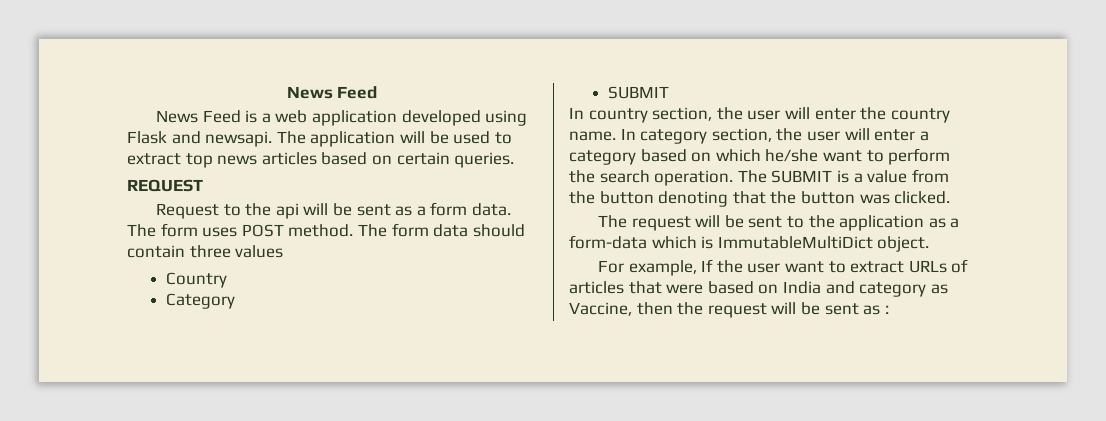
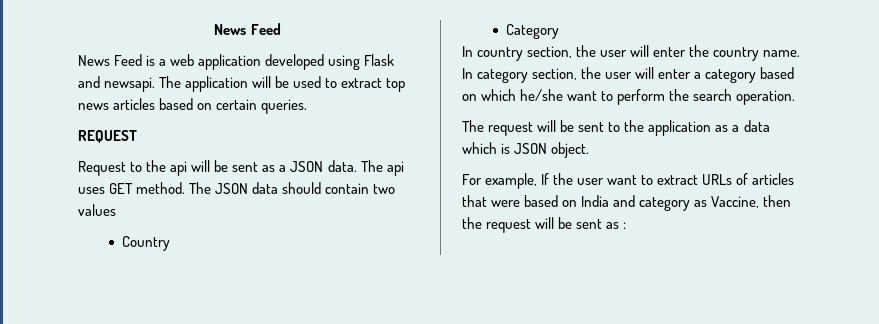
[430,202,468,216] form -> [290,161,324,172] JSON
[160,223,284,237] form uses POST -> [386,161,404,176] [78,183,134,194] api uses GET
[391,223,429,237] form -> [215,183,249,194] JSON
[189,245,231,258] three -> [373,184,396,194] two
[608,86,670,99] // SUBMIT -> (560, 31) none
[737,169,949,183] [569,191,951,207] The SUBMIT is a value from the button denoting that the button was clicked. -> (796, 97) none
[569,235,647,249] form-data -> [743,120,770,132] data
[717,236,873,249] ImmutableMultiDict -> [514,143,548,154] JSON

